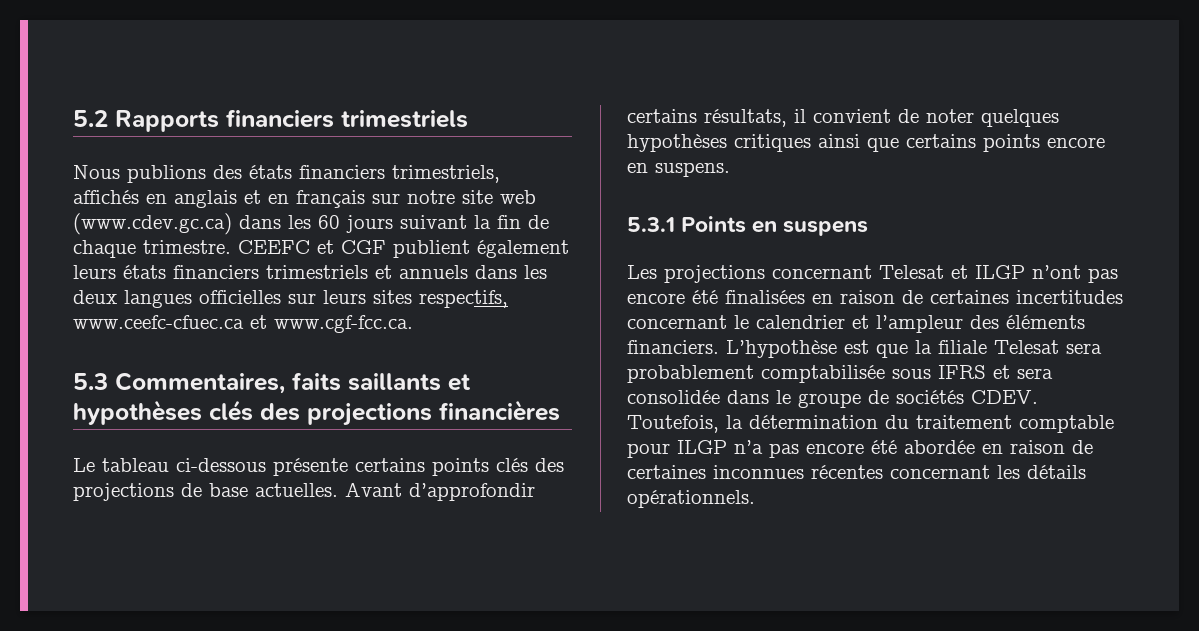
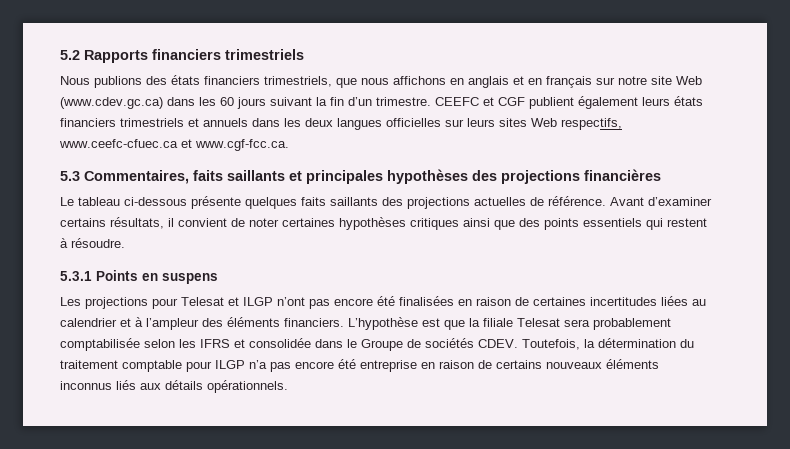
[73,190,139,204] affichés -> [336,76,446,88] que nous affichons
[500,190,536,204] web -> [676,76,702,85] Web
[528,215,549,229] [73,240,136,258] de chaque -> [348,97,372,106] d’un
(412, 297) none -> [531,118,557,127] Web
[73,400,253,425] hypothèses clés -> [306,169,468,184] principales hypothèses
[355,458,564,476] [73,482,535,501] certains points clés des projections de base actuelles. Avant d’approfondir -> [245,196,712,209] quelques faits saillants des projections actuelles de référence. Avant d’examiner
[981,109,1059,127] quelques -> [282,218,335,227] certaines
[906,134,1105,152] [627,162,730,177] certains points encore en suspens. -> [519,218,707,230] [60,238,125,248] des points essentiels qui restent à résoudre.
[772,265,872,279] concernant -> [152,298,178,309] pour
[627,315,749,329] concernant le -> [661,296,706,306] liées au
(869, 322) none -> [135,317,143,327] à
[892,369,931,379] sous -> [144,339,196,348] selon les
[1017,368,1053,379] sera -> (245, 343) none
[798,393,861,408] groupe -> [361,339,403,351] Groupe
[904,440,1093,454] [627,465,1020,479] abordée en raison de certaines inconnues récentes concernant les -> [360,359,659,372] [60,380,161,390] entreprise en raison de certains nouveaux éléments inconnus liés aux

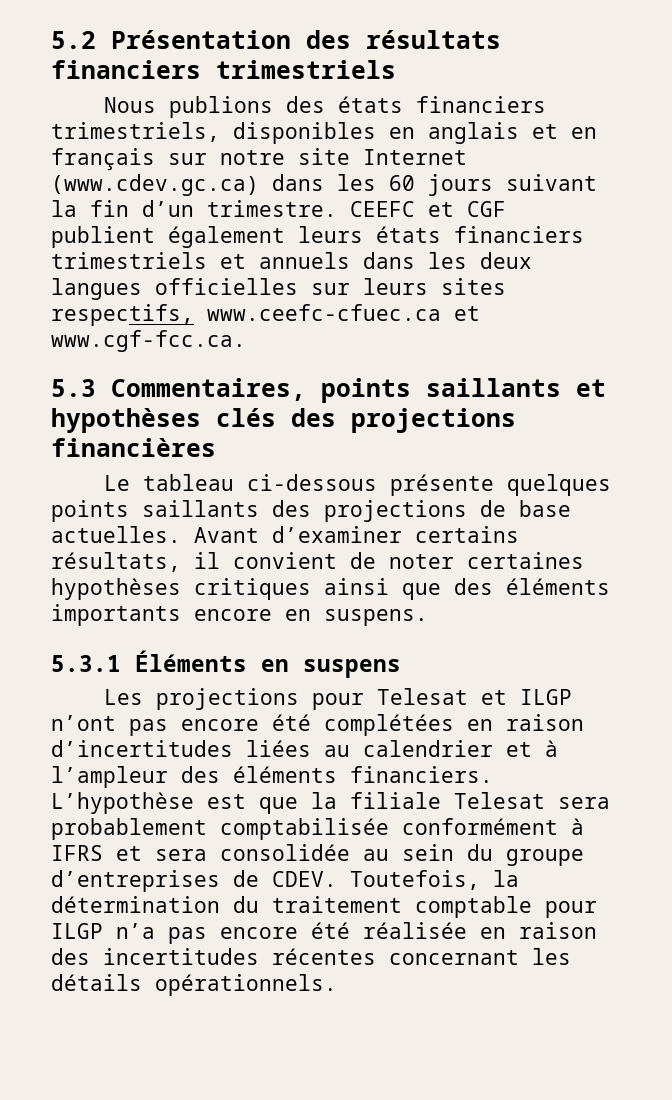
[84,50,148,63] Rapports -> [111,30,501,49] Présentation des résultats
[336,76,446,88] que nous affichons -> [233,122,376,144] disponibles
[676,76,702,85] Web -> [363,149,467,165] Internet
[531,118,557,127] Web -> (506, 286) none
[193,170,223,181] faits -> [321,378,411,403] points
[306,169,468,184] principales hypothèses -> [51,408,276,433] hypothèses clés
[301,197,326,206] faits -> [51,500,129,522] points
[474,196,606,206] actuelles de référence. -> [480,500,571,517] [51,526,181,543] de base actuelles.
[544,218,707,230] [60,238,125,248] points essentiels qui restent à résoudre. -> [506,578,610,595] [51,604,428,626] éléments importants encore en suspens.
[96,270,138,281] Points -> [135,650,247,672] Éléments
[399,296,657,306] finalisées en raison de certaines incertitudes -> [324,714,584,736] [51,740,233,757] complétées en raison d’incertitudes
[144,338,474,351] selon les IFRS et consolidée dans le Groupe de sociétés -> [402,818,584,835] [51,844,584,866] [51,870,259,892] conformément à IFRS et sera consolidée au sein du groupe d’entreprises de
[360,359,659,372] [60,380,161,390] entreprise en raison de certains nouveaux éléments inconnus liés aux -> [363,922,597,939] [51,948,571,965] réalisée en raison des incertitudes récentes concernant les

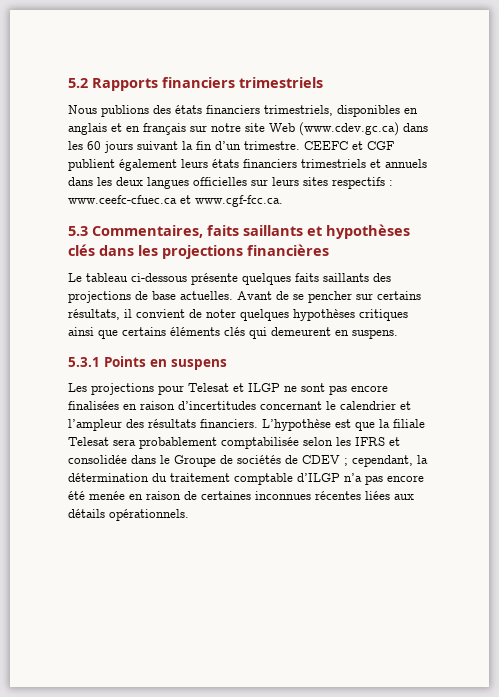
[111,30,501,49] Présentation des résultats -> [92,78,158,91] Rapports
[363,149,467,165] Internet -> [269,123,295,132] Web
[51,304,194,326] respectifs, -> [332,177,393,189] respectifs :
[321,378,411,403] points -> [207,225,239,236] faits
[291,408,336,427] des -> [99,245,158,256] dans les
[51,500,129,522] points -> [295,273,319,282] faits
[272,526,402,543] d’examiner -> [276,291,373,303] de se pencher sur
[467,552,584,569] certaines -> [240,309,289,321] quelques
[454,578,610,595] [51,604,272,626] des éléments importants encore -> [122,327,331,339] certains éléments clés qui demeurent
[135,650,247,672] Éléments -> [104,356,146,367] Points
[51,714,454,736] n’ont pas encore été complétées -> [284,383,388,395] [68,401,119,410] ne sont pas encore finalisées
[246,740,350,757] liées au -> [260,401,336,410] concernant le
[545,740,558,757] à -> (411, 405) none
[233,766,337,783] éléments -> [148,419,196,428] résultats
[402,818,584,835] [51,844,584,866] [51,870,480,892] conformément à IFRS et sera consolidée au sein du groupe d’entreprises de CDEV. Toutefois, -> [303,437,400,446] [68,455,413,467] selon les IFRS et consolidée dans le Groupe de sociétés de CDEV ; cependant,
[545,901,597,918] [51,923,103,939] pour ILGP -> [297,473,340,482] d’ILGP
[363,922,597,939] [51,948,571,965] réalisée en raison des incertitudes récentes concernant les -> [89,491,414,500] menée en raison de certaines inconnues récentes liées aux

